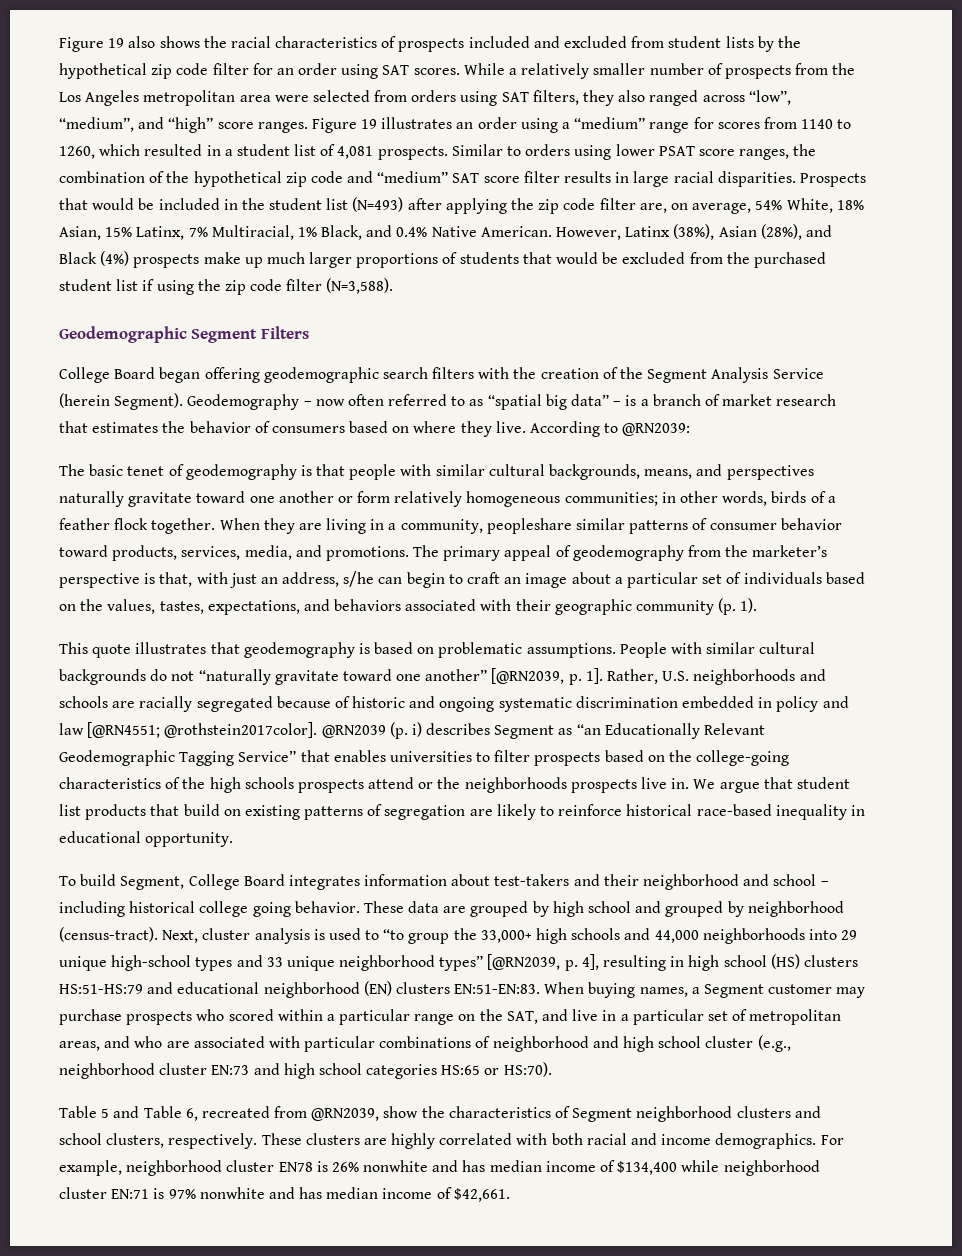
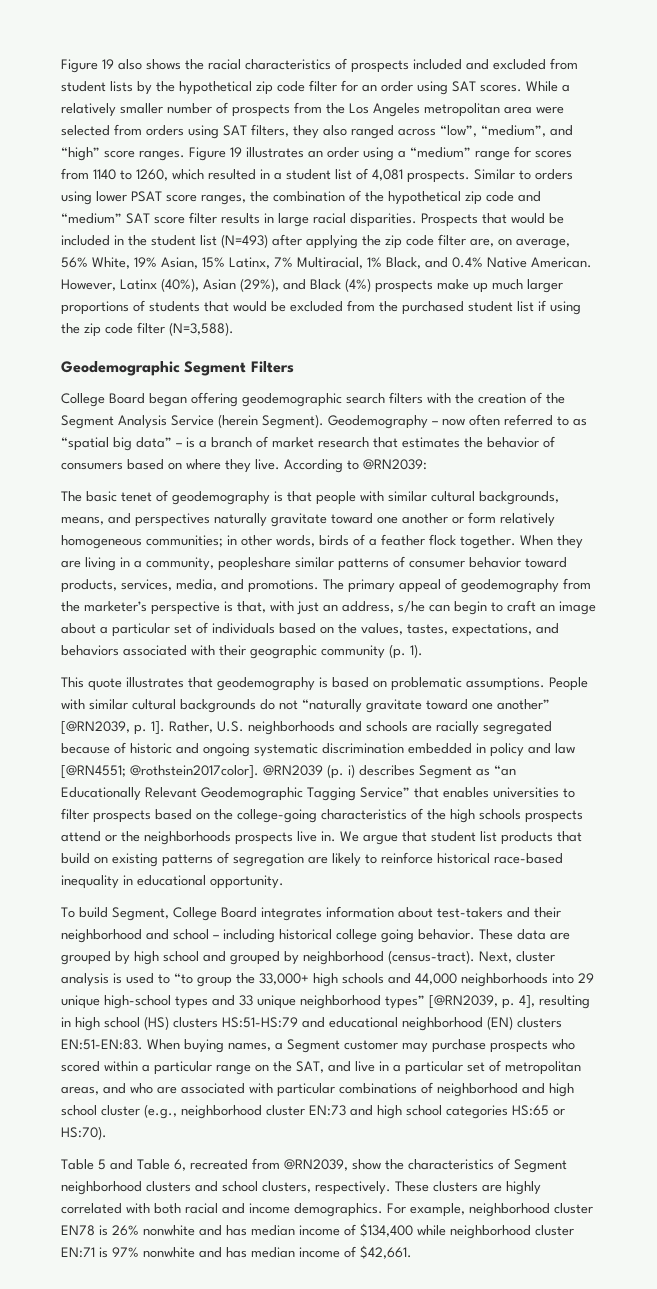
[755,198,864,213] 54% White, 18% -> [61,257,157,269] 56% White, 19%
[673,224,802,240] (38%), Asian (28%), -> [161,278,279,292] (40%), Asian (29%),

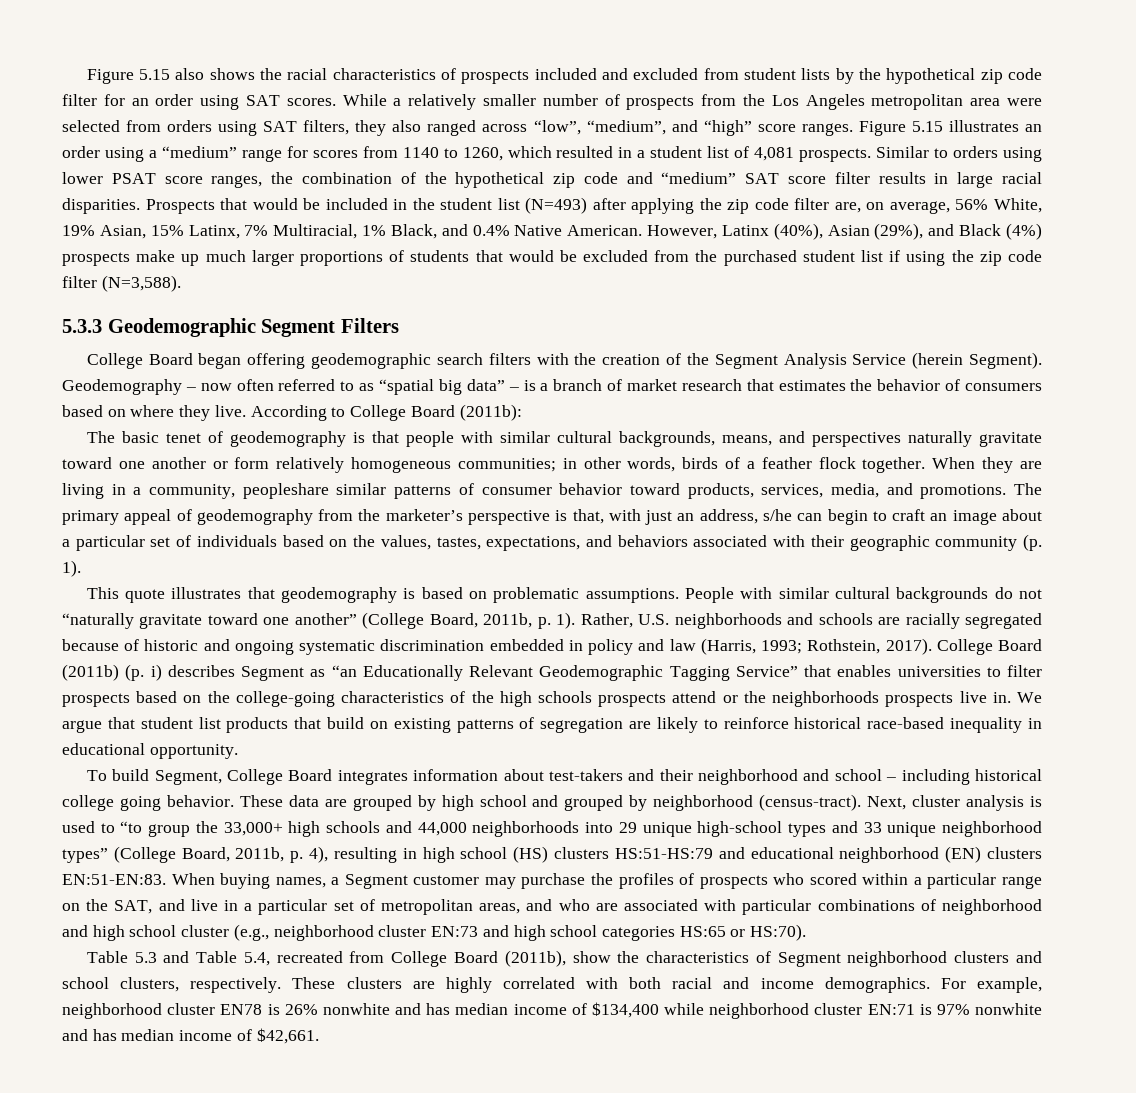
[61,59,114,73] Figure 19 -> [86,69,171,84] Figure 5.15
[230,147,242,157] 19 -> [911,121,943,132] 5.15
(234, 329) none -> [62,319,102,333] 5.3.3
[363,459,427,470] @RN2039: -> [350,404,522,421] College Board (2011b):
[61,721,165,735] [@RN2039, p. 1]. -> [362,612,576,629] (College Board, 2011b, p. 1).
[61,765,323,779] [@RN4551; @rothstein2017color]. @RN2039 -> [700,638,1042,655] [62,664,119,681] (Harris, 1993; Rothstein, 2017). College Board (2011b)
[429,995,535,1009] [@RN2039, p. 4], -> [113,846,329,863] (College Board, 2011b, p. 4),
(486, 1046) none -> [590,873,695,889] the profiles of
[98,1159,106,1170] 5 -> [134,952,157,963] 5.3
[174,1159,186,1171] 6, -> [243,952,270,966] 5.4,
[284,1159,348,1171] @RN2039, -> [391,950,566,967] College Board (2011b),

